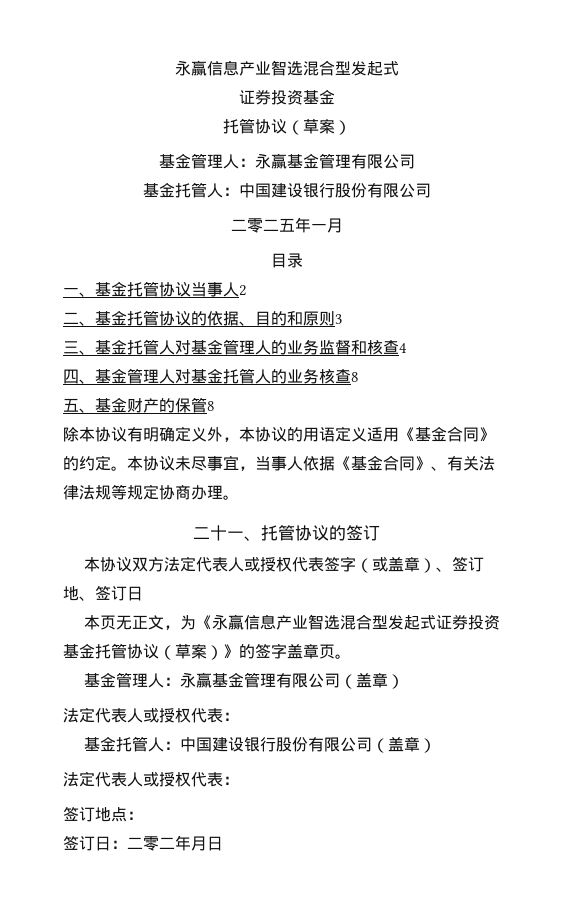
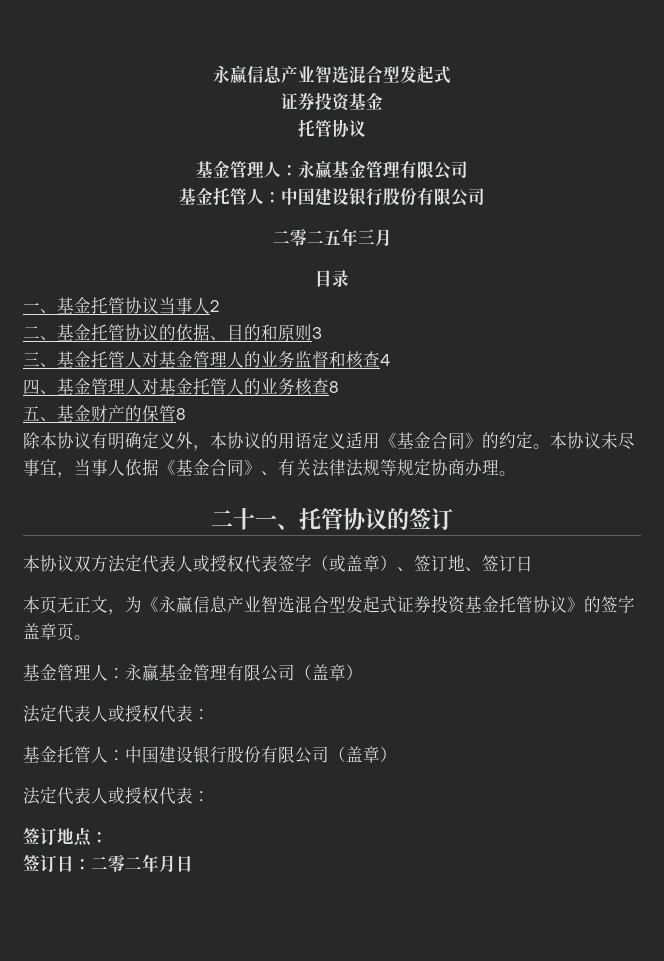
[286,119,351,135] （草案） -> (366, 128) none
[310,224,327,231] 一 -> [357,229,375,244] 三
[159,644,223,660] （草案） -> (567, 604) none

